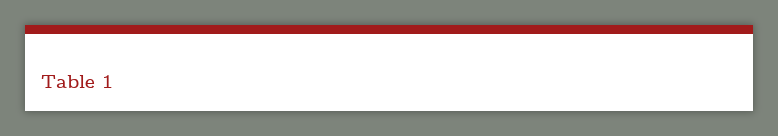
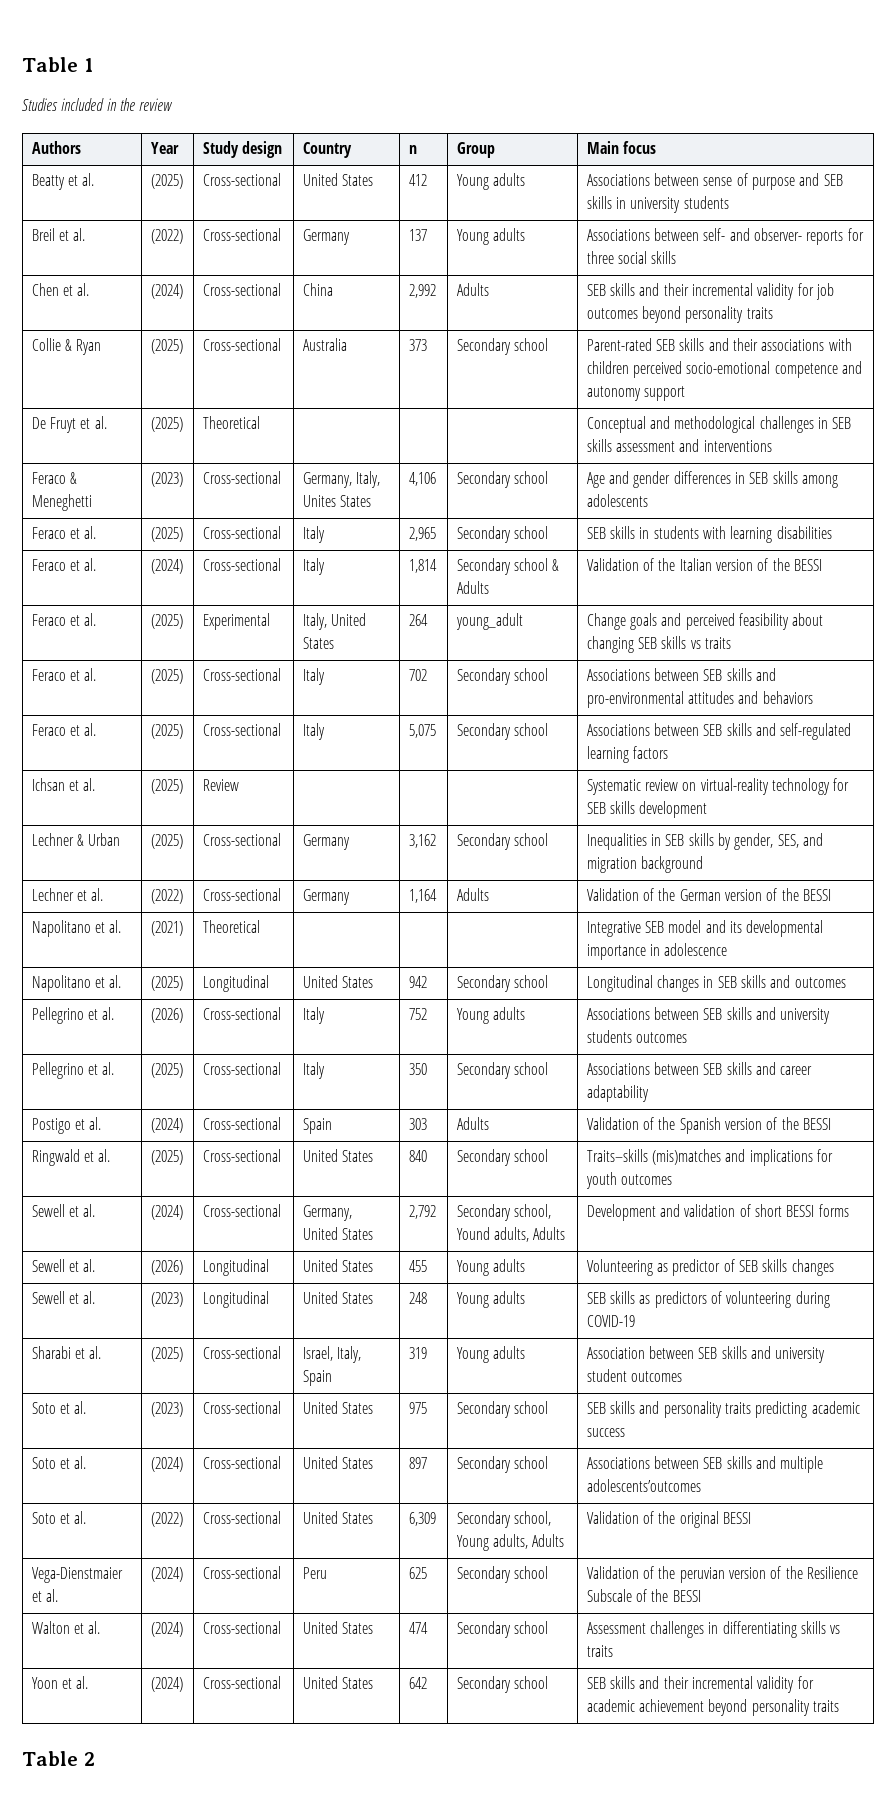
(113, 81) none -> [22,98,174,111] [31,141,81,154] [150,142,179,154] [202,141,283,158] [302,142,352,158] [408,145,417,154] [456,142,495,158] [586,141,657,154] [31,173,95,190] [150,174,183,189] [202,173,281,186] [302,173,374,186] [408,174,427,186] [456,173,525,190] [586,173,843,190] [586,196,729,213] [31,228,86,241] [150,229,183,244] [202,228,281,241] [302,229,350,245] [408,229,427,241] [456,228,525,245] [586,228,864,245] [586,251,677,264] [31,283,90,296] [150,284,183,299] [202,283,281,296] [302,283,333,296] [408,284,436,298] [456,283,489,296] [586,283,834,300] [586,306,773,323] [31,338,102,355] [150,339,183,354] [202,338,281,351] [302,338,347,351] [408,339,427,351] [456,338,549,355] [586,338,852,351] [586,361,862,378] [586,386,686,401] [31,416,107,433] [150,417,183,432] [202,416,260,429] [586,416,852,433] [586,439,772,452] [31,472,78,484] [31,494,92,511] [150,472,183,487] [202,471,281,484] [302,471,381,488] [302,495,372,507] [408,472,436,486] [456,471,549,488] [586,471,838,488] [586,494,648,507] [31,526,97,539] [150,527,183,542] [202,526,281,539] [302,526,325,543] [408,527,436,541] [456,526,549,543] [586,526,832,543] [31,558,97,571] [150,559,183,574] [202,558,281,571] [302,558,325,575] [408,559,437,573] [456,558,560,575] [456,581,489,594] [586,558,822,571] [31,613,97,626] [150,614,183,629] [202,613,270,630] [302,613,367,630] [302,637,334,649] [408,614,428,626] [455,613,523,630] [586,613,824,630] [586,636,731,653] [31,668,97,681] [150,669,183,684] [202,668,281,681] [302,668,325,685] [408,669,427,681] [456,668,549,685] [586,668,776,681] [586,691,813,708] [31,723,97,736] [150,724,183,739] [202,723,281,736] [302,723,325,740] [408,724,436,738] [456,723,549,740] [586,723,852,740] [586,746,669,763] [31,778,96,791] [150,779,183,794] [202,779,239,791] [586,778,850,795] [586,801,708,818] [31,833,121,846] [150,834,183,849] [202,833,281,846] [302,834,350,850] [408,834,436,848] [456,833,549,850] [586,833,823,850] [586,856,704,873] [31,888,104,901] [150,889,183,904] [202,888,281,901] [302,889,350,905] [408,889,437,903] [456,888,489,901] [586,888,831,901] [31,920,122,937] [150,921,183,936] [202,920,260,933] [586,920,824,937] [586,943,728,960] [31,975,122,992] [150,976,183,991] [202,975,269,992] [302,975,374,988] [408,976,427,988] [456,975,549,992] [586,975,846,992] [31,1007,115,1024] [150,1008,183,1023] [202,1007,281,1020] [302,1007,325,1024] [408,1008,427,1020] [456,1007,525,1024] [586,1007,831,1024] [586,1030,688,1043] [31,1062,115,1079] [150,1063,183,1078] [202,1062,281,1075] [302,1062,325,1079] [408,1063,427,1075] [456,1062,549,1079] [586,1062,813,1075] [586,1085,649,1102] [31,1117,102,1134] [150,1118,183,1133] [202,1117,281,1130] [302,1118,332,1134] [408,1118,427,1130] [456,1117,489,1130] [586,1117,831,1134] [31,1149,111,1166] [150,1150,183,1165] [202,1149,281,1162] [302,1149,374,1162] [408,1150,427,1162] [456,1149,549,1166] [586,1149,833,1166] [585,1172,673,1189] [31,1204,96,1217] [150,1205,183,1220] [202,1204,281,1217] [302,1205,352,1221] [302,1227,374,1240] [408,1205,436,1219] [456,1204,552,1221] [456,1227,566,1242] [586,1204,849,1221] [31,1259,96,1272] [150,1260,183,1275] [202,1259,269,1276] [302,1259,374,1272] [408,1260,427,1272] [456,1259,525,1276] [586,1259,834,1276] [31,1291,96,1304] [150,1292,183,1307] [202,1291,269,1308] [302,1291,374,1304] [408,1292,427,1304] [456,1291,525,1308] [586,1291,830,1308] [586,1315,635,1327] [31,1346,102,1359] [150,1347,183,1362] [202,1346,281,1359] [302,1346,362,1363] [302,1370,332,1386] [408,1347,427,1359] [456,1346,525,1363] [586,1346,826,1363] [586,1369,683,1382] [31,1401,87,1414] [150,1402,183,1417] [202,1401,281,1414] [302,1401,374,1414] [408,1402,427,1414] [456,1401,549,1418] [586,1401,860,1418] [586,1428,625,1437] [31,1456,87,1469] [150,1457,183,1472] [202,1456,281,1469] [302,1456,374,1469] [408,1457,427,1469] [456,1456,549,1473] [586,1456,824,1473] [586,1479,701,1492] [31,1511,87,1524] [150,1512,183,1527] [202,1511,281,1524] [302,1511,374,1524] [408,1512,436,1526] [456,1511,552,1528] [456,1534,565,1551] [586,1511,751,1528] [31,1567,123,1583] [31,1589,59,1602] [150,1567,183,1582] [202,1566,281,1579] [302,1567,327,1579] [408,1567,427,1579] [456,1566,549,1583] [586,1566,858,1583] [586,1589,701,1602] [31,1621,101,1634] [150,1622,183,1637] [202,1621,281,1634] [302,1621,374,1634] [408,1622,428,1634] [456,1621,549,1638] [586,1621,841,1638] [586,1645,613,1657] [31,1676,89,1689] [150,1677,183,1692] [202,1676,281,1689] [302,1676,374,1689] [408,1677,427,1689] [456,1676,549,1693] [586,1676,814,1693] [586,1699,839,1716] [22,1751,95,1766] // Studies included in the review // Authors | Year | Study design | Country | n | Group | Main focus // Beatty et al. | (2025) | Cross-sectional | United States | 412 | Young adults | Associations between sense of purpose and SEB skills in university students // Breil et al. | (2022) | Cross-sectional | Germany | 137 | Young adults | Associations between self- and observer- reports for three social skills // Chen et al. | (2024) | Cross-sectional | China | 2,992 | Adults | SEB skills and their incremental validity for job outcomes beyond personality traits // Collie & Ryan | (2025) | Cross-sectional | Australia | 373 | Secondary school | Parent-rated SEB skills and their associations with children perceived socio-emotional competence and autonomy support // De Fruyt et al. | (2025) | Theoretical | | | | Conceptual and methodological challenges in SEB skills assessment and interventions // Feraco & Meneghetti | (2023) | Cross-sectional | Germany, Italy, Unites States | 4,106 | Secondary school | Age and gender differences in SEB skills among adolescents // Feraco et al. | (2025) | Cross-sectional | Italy | 2,965 | Secondary school | SEB skills in students with learning disabilities // Feraco et al. | (2024) | Cross-sectional | Italy | 1,814 | Secondary school & Adults | Validation of the Italian version of the BESSI // Feraco et al. | (2025) | Experimental | Italy, United States | 264 | young_adult | Change goals and perceived feasibility about changing SEB skills vs traits // Feraco et al. | (2025) | Cross-sectional | Italy | 702 | Secondary school | Associations between SEB skills and pro-environmental attitudes and behaviors // Feraco et al. | (2025) | Cross-sectional | Italy | 5,075 | Secondary school | Associations between SEB skills and self-regulated learning factors // Ichsan et al. | (2025) | Review | | | | Systematic review on virtual-reality technology for SEB skills development // Lechner & Urban | (2025) | Cross-sectional | Germany | 3,162 | Secondary school | Inequalities in SEB skills by gender, SES, and migration background // Lechner et al. | (2022) | Cross-sectional | Germany | 1,164 | Adults | Validation of the German version of the BESSI // Napolitano et al. | (2021) | Theoretical | | | | Integrative SEB model and its developmental importance in adolescence // Napolitano et al. | (2025) | Longitudinal | United States | 942 | Secondary school | Longitudinal changes in SEB skills and outcomes // Pellegrino et al. | (2026) | Cross-sectional | Italy | 752 | Young adults | Associations between SEB skills and university students outcomes // Pellegrino et al. | (2025) | Cross-sectional | Italy | 350 | Secondary school | Associations between SEB skills and career adaptability // Postigo et al. | (2024) | Cross-sectional | Spain | 303 | Adults | Validation of the Spanish version of the BESSI // Ringwald et al. | (2025) | Cross-sectional | United States | 840 | Secondary school | Traits–skills (mis)matches and implications for youth outcomes // Sewell et al. | (2024) | Cross-sectional | Germany, United States | 2,792 | Secondary school, Yound adults, Adults | Development and validation of short BESSI forms // Sewell et al. | (2026) | Longitudinal | United States | 455 | Young adults | Volunteering as predictor of SEB skills changes // Sewell et al. | (2023) | Longitudinal | United States | 248 | Young adults | SEB skills as predictors of volunteering during COVID-19 // Sharabi et al. | (2025) | Cross-sectional | Israel, Italy, Spain | 319 | Young adults | Association between SEB skills and university student outcomes // Soto et al. | (2023) | Cross-sectional | United States | 975 | Secondary school | SEB skills and personality traits predicting academic success // Soto et al. | (2024) | Cross-sectional | United States | 897 | Secondary school | Associations between SEB skills and multiple adolescents’outcomes // Soto et al. | (2022) | Cross-sectional | United States | 6,309 | Secondary school, Young adults, Adults | Validation of the original BESSI // Vega-Dienstmaier et al. | (2024) | Cross-sectional | Peru | 625 | Secondary school | Validation of the peruvian version of the Resilience Subscale of the BESSI // Walton et al. | (2024) | Cross-sectional | United States | 474 | Secondary school | Assessment challenges in differentiating skills vs traits // Yoon et al. | (2024) | Cross-sectional | United States | 642 | Secondary school | SEB skills and their incremental validity for academic achievement beyond personality traits // Table 2

